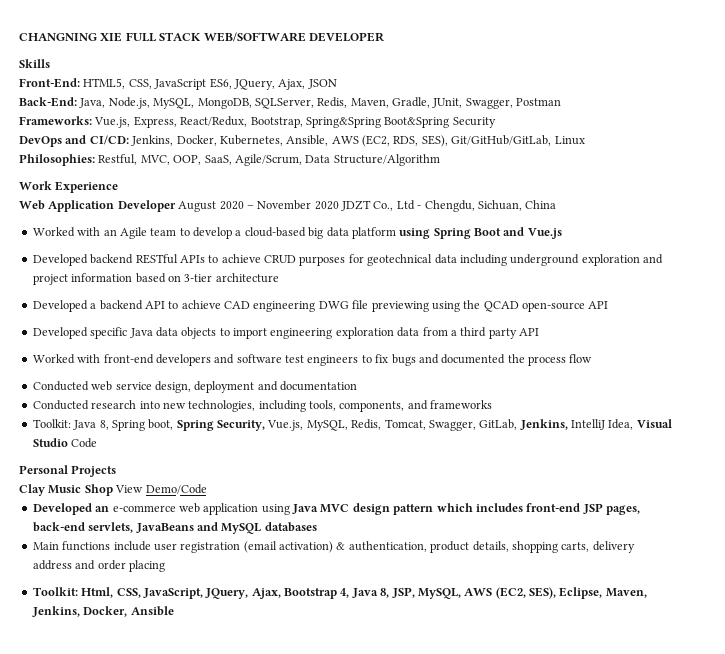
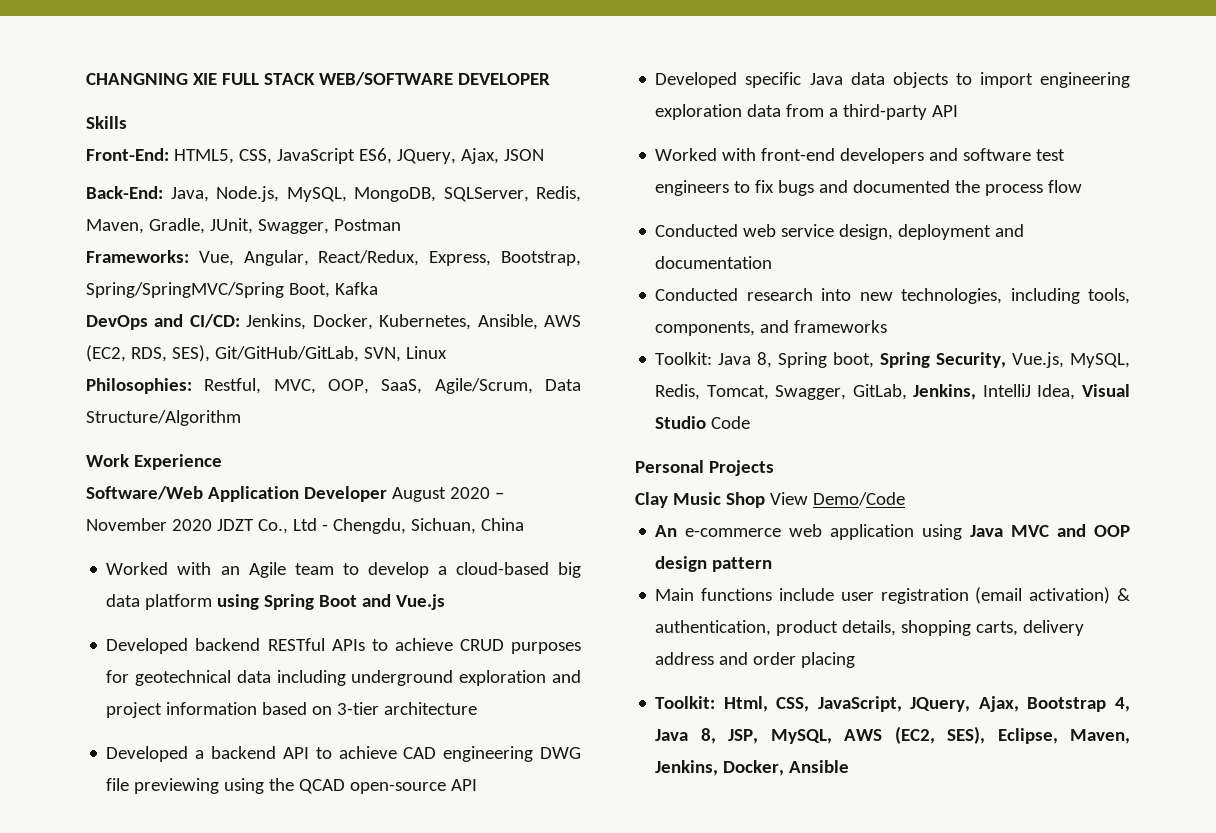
[94,116,496,128] Vue.js, Express, React/Redux, Bootstrap, Spring&Spring Boot&Spring Security -> [198,250,581,266] [86,282,378,298] Vue, Angular, React/Redux, Express, Bootstrap, Spring/SpringMVC/Spring Boot, Kafka
(552, 140) none -> [363,347,401,362] SVN,
[19,200,45,210] Web -> [86,486,203,500] Software/Web
[460,327,517,339] third party -> [843,104,928,120] third-party
[32,503,110,515] Developed an -> [655,525,678,537] An
(350, 508) none -> [1057,524,1130,537] and OOP
[436,503,640,515] [32,522,317,534] which includes front-end JSP pages, back-end servlets, JavaBeans and MySQL databases -> (773, 564) none

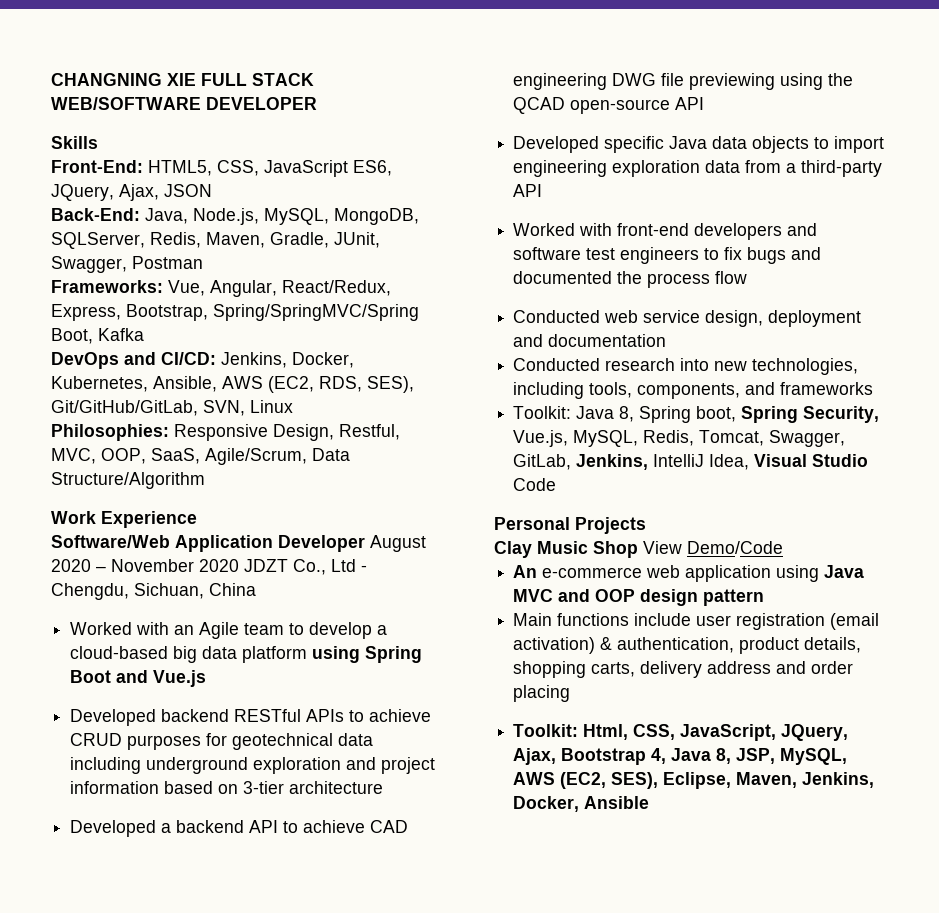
(192, 386) none -> [174,424,334,441] Responsive Design,

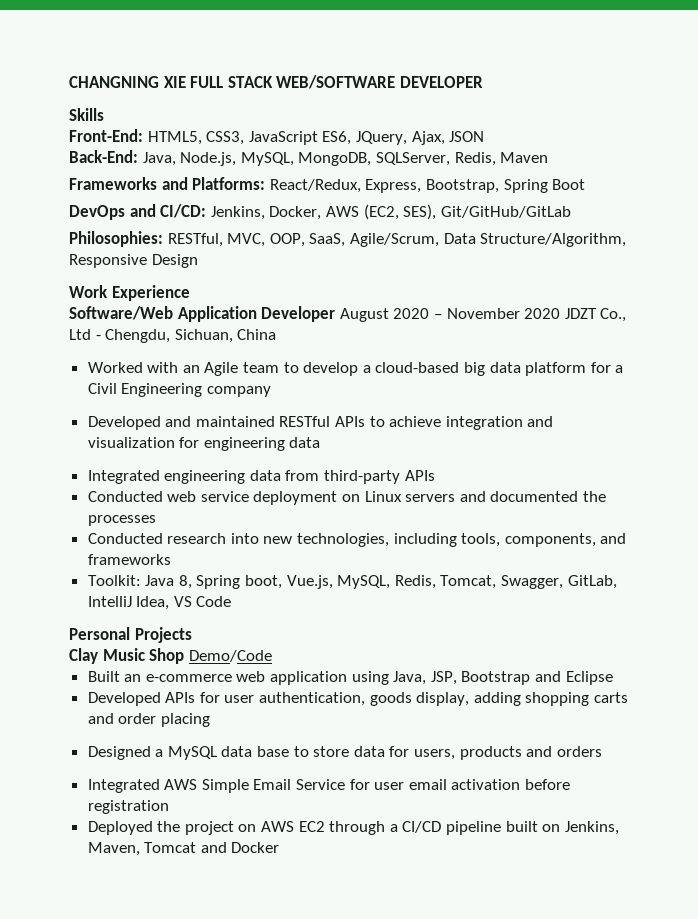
[217,160,259,176] CSS, -> [206,131,245,145] CSS3,
[206,232,380,248] [51,256,203,273] [51,280,391,297] [51,304,419,321] [51,328,144,344] Maven, Gradle, JUnit, Swagger, Postman // Frameworks: Vue, Angular, React/Redux, Express, Bootstrap, Spring/SpringMVC/Spring Boot, Kafka -> [500,152,549,163] [69,177,586,193] Maven // Frameworks and Platforms: React/Redux, Express, Bootstrap, Spring Boot
[51,376,414,393] [51,400,293,416] [51,424,400,441] Kubernetes, Ansible, AWS (EC2, RDS, SES), Git/GitHub/GitLab, SVN, Linux // Philosophies: Responsive Design, Restful, -> [325,204,571,220] [69,231,223,247] AWS (EC2, SES), Git/GitHub/GitLab // Philosophies: RESTful,
[51,472,205,489] Structure/Algorithm -> [480,233,627,247] [69,254,198,268] Structure/Algorithm, Responsive Design
[312,646,423,663] [70,670,207,687] [70,709,230,726] using Spring Boot and Vue.js // Developed backend -> [590,362,624,373] [87,383,271,397] [87,416,275,430] for a Civil Engineering company // Developed and maintained
[70,733,374,750] [70,757,436,774] [70,781,384,794] [70,820,409,837] [513,73,854,90] [513,97,705,114] [513,136,885,153] [513,160,883,177] [513,184,543,197] [513,223,818,240] [513,247,822,264] [513,271,748,288] [513,310,862,327] [513,334,667,347] CRUD purposes for geotechnical data including underground exploration and project information based on 3-tier architecture // Developed a backend API to achieve CAD engineering DWG file previewing using the QCAD open-source API // Developed specific Java data objects to import engineering exploration data from a third-party API // Worked with front-end developers and software test engineers to fix bugs and documented the process flow // Conducted web service design, deployment and documentation -> [445,416,554,430] [87,437,321,451] [87,470,435,484] [87,491,607,505] [87,515,156,526] integration and visualization for engineering data // Integrated engineering data from third-party APIs // Conducted web service deployment on Linux servers and documented the processes
[741,406,880,423] Spring Security, -> (283, 582) none
[576,454,649,470] Jenkins, -> (617, 582) none
[754,454,869,467] Visual Studio -> [173,596,192,607] VS
[643,541,682,554] View -> (185, 656) none
[513,565,538,578] An -> [87,671,142,682] Built an
[824,565,865,578] [513,589,765,606] [513,613,880,630] [513,637,862,654] [513,661,854,678] [513,685,571,702] [513,724,849,741] [513,748,848,765] [513,772,875,789] [513,796,650,812] Java MVC and OOP design pattern // Main functions include user registration (email activation) & authentication, product details, shopping carts, delivery address and order placing // Toolkit: Html, CSS, JavaScript, JQuery, Ajax, Bootstrap 4, Java 8, JSP, MySQL, AWS (EC2, SES), Eclipse, Maven, Jenkins, Docker, Ansible -> [393,671,613,685] [87,692,629,706] [87,713,210,727] [87,746,602,760] [87,779,571,793] [87,800,169,814] [87,821,619,835] [87,842,280,856] Java, JSP, Bootstrap and Eclipse // Developed APIs for user authentication, goods display, adding shopping carts and order placing // Designed a MySQL data base to store data for users, products and orders // Integrated AWS Simple Email Service for user email activation before registration // Deployed the project on AWS EC2 through a CI/CD pipeline built on Jenkins, Maven, Tomcat and Docker

